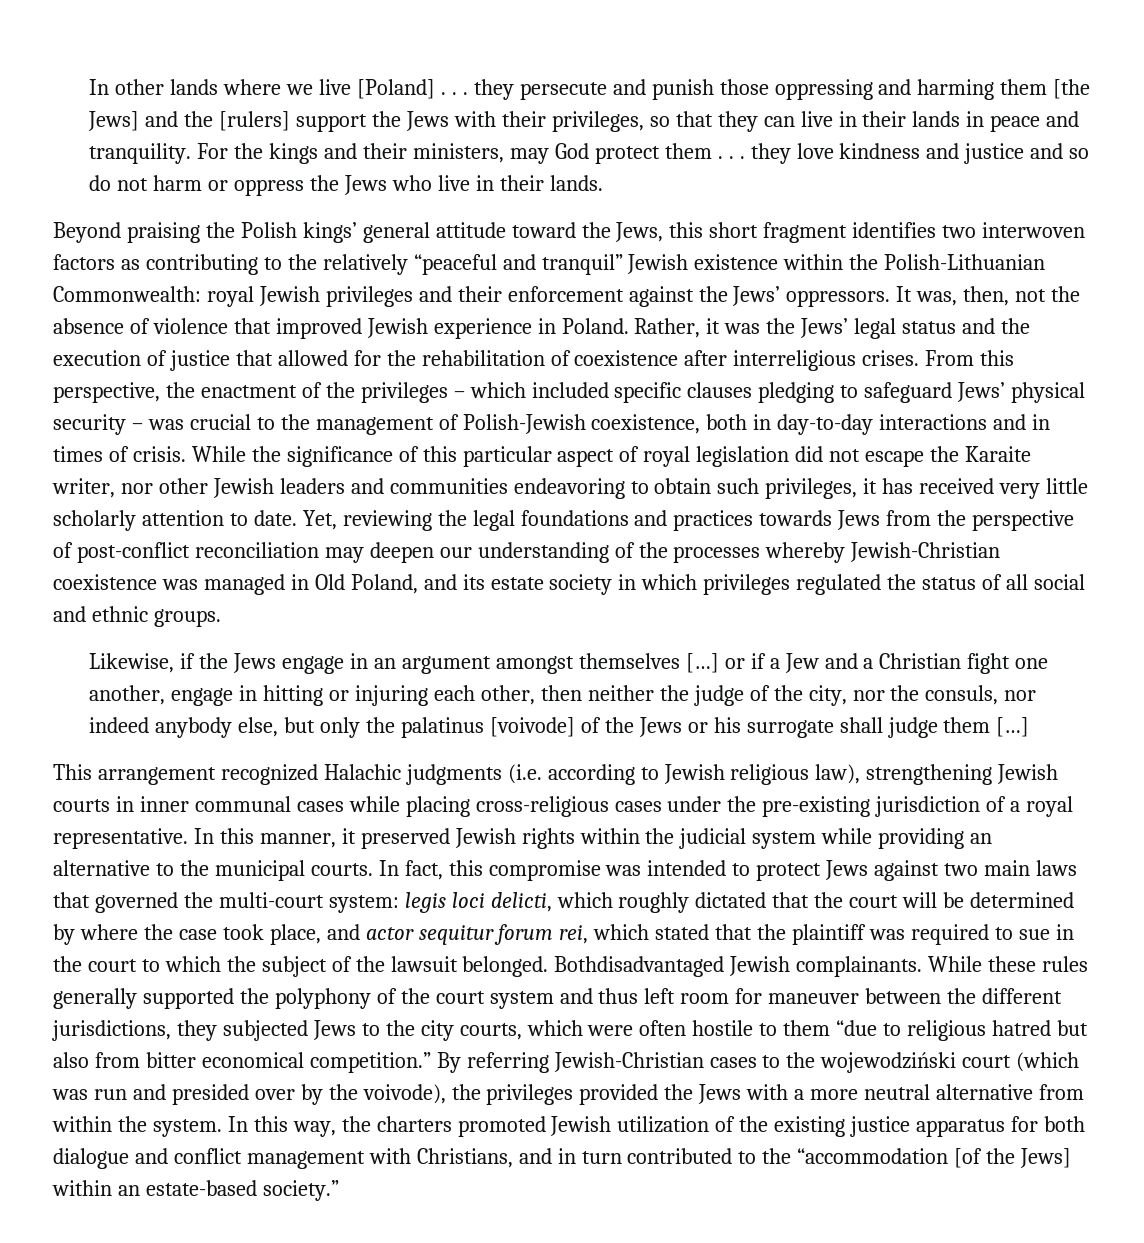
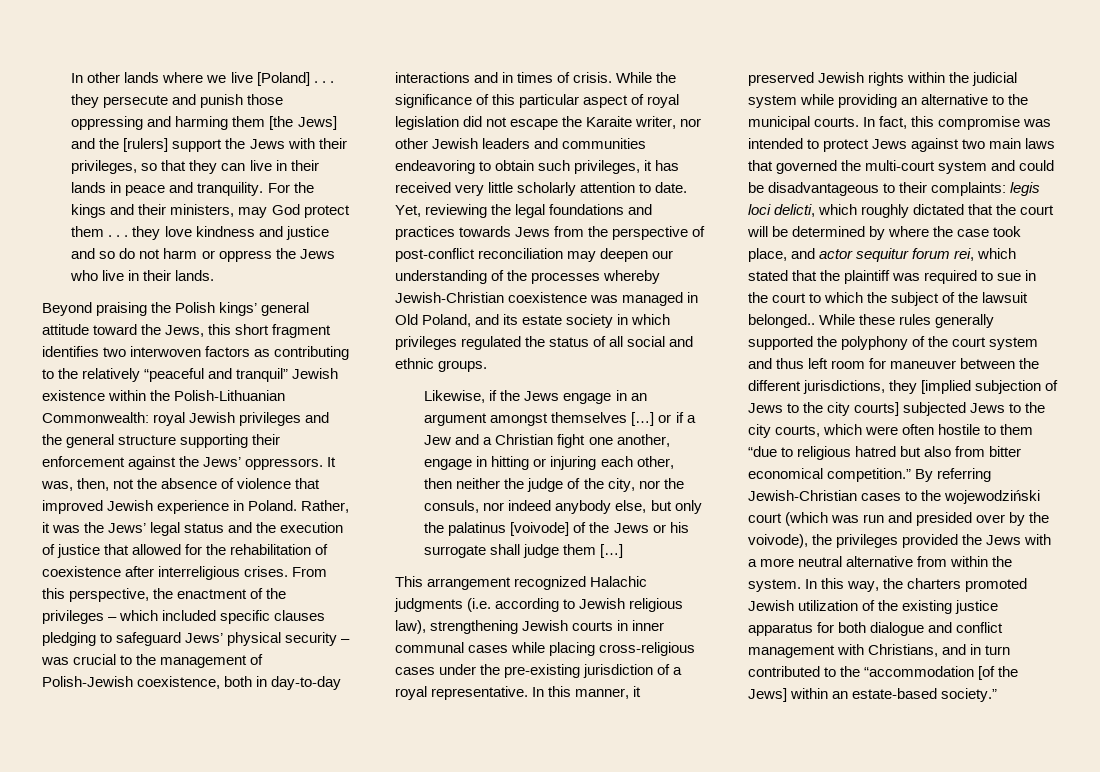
(452, 294) none -> [42,434,249,448] the general structure supporting
[328,895,399,913] system: -> [938,160,1055,174] [748,182,1007,196] system and could be disadvantageous to their complaints:
[462,956,923,977] belonged. Bothdisadvantaged Jewish complainants. -> [748,314,815,328] belonged..
(217, 1030) none -> [921,380,1059,394] [748,402,900,416] [implied subjection of Jews to the city courts]

